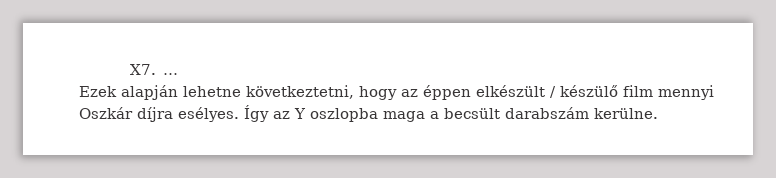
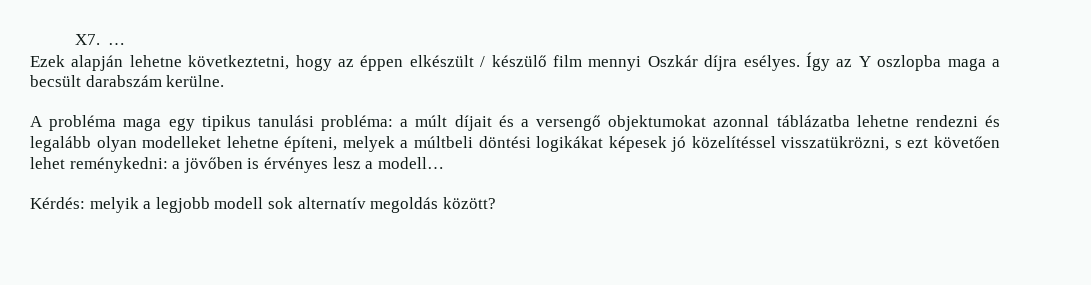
(658, 113) none -> [30,115,1000,131] [30,136,1000,152] [30,157,444,173] [30,197,496,213] // A probléma maga egy tipikus tanulási probléma: a múlt díjait és a versengő objektumokat azonnal táblázatba lehetne rendezni és legalább olyan modelleket lehetne építeni, melyek a múltbeli döntési logikákat képesek jó közelítéssel visszatükrözni, s ezt követően lehet reménykedni: a jövőben is érvényes lesz a modell… // Kérdés: melyik a legjobb modell sok alternatív megoldás között?

